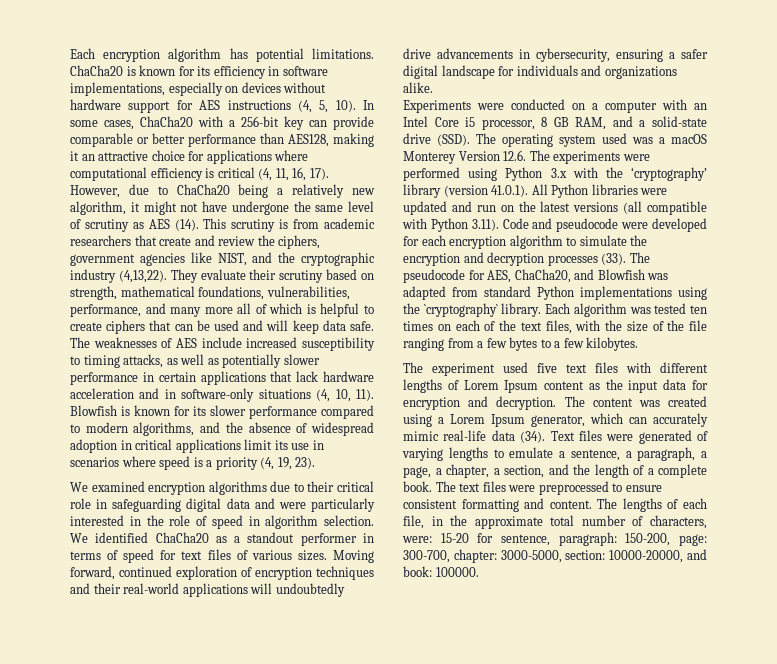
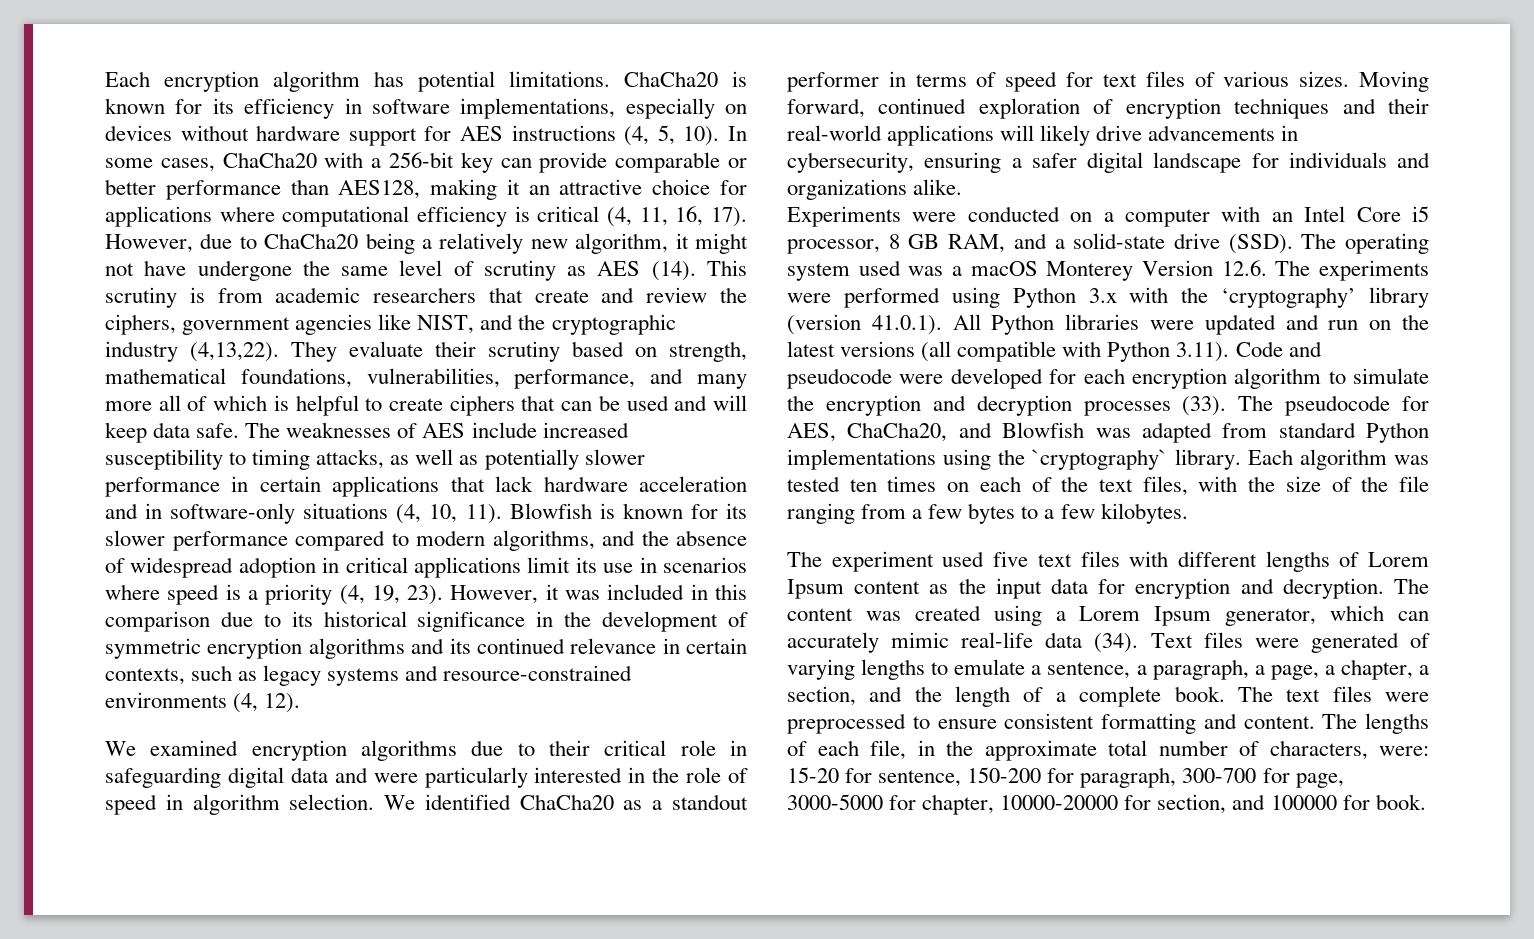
(316, 463) none -> [450,584,747,604] [105,611,749,632] [105,638,747,659] [105,665,633,686] [105,692,301,713] However, it was included in this comparison due to its historical significance in the development of symmetric encryption algorithms and its continued relevance in certain contexts, such as legacy systems and resource-constrained environments (4, 12).
[275,583,345,597] undoubtedly -> [1040,125,1091,146] likely
[558,532,707,546] [403,549,707,563] [403,566,479,577] paragraph: 150-200, page: 300-700, chapter: 3000-5000, section: 10000-20000, and book: 100000. -> [967,767,1344,788] [787,794,1426,815] 150-200 for paragraph, 300-700 for page, 3000-5000 for chapter, 10000-20000 for section, and 100000 for book.

